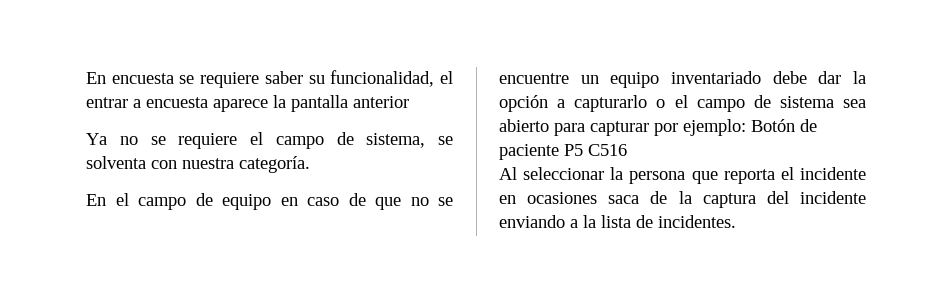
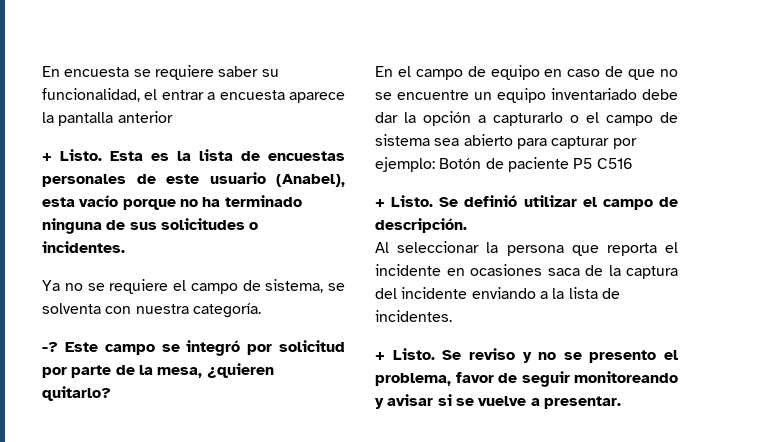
(409, 102) none -> [42,149,345,161] [42,172,345,187] [42,195,302,210] [42,218,259,234] [42,241,125,253] // + Listo. Esta es la lista de encuestas personales de este usuario (Anabel), esta vacío porque no ha terminado ninguna de sus solicitudes o incidentes.
(310, 164) none -> [42,340,345,356] [42,363,274,378] [42,386,111,401] // -? Este campo se integró por solicitud por parte de la mesa, ¿quieren quitarlo?
(627, 150) none -> [375,195,678,210] [375,218,467,233] // + Listo. Se definió utilizar el campo de descripción.
(736, 221) none -> [375,348,678,363] [375,371,678,387] [375,394,621,409] // + Listo. Se reviso y no se presento el problema, favor de seguir monitoreando y avisar si se vuelve a presentar.

